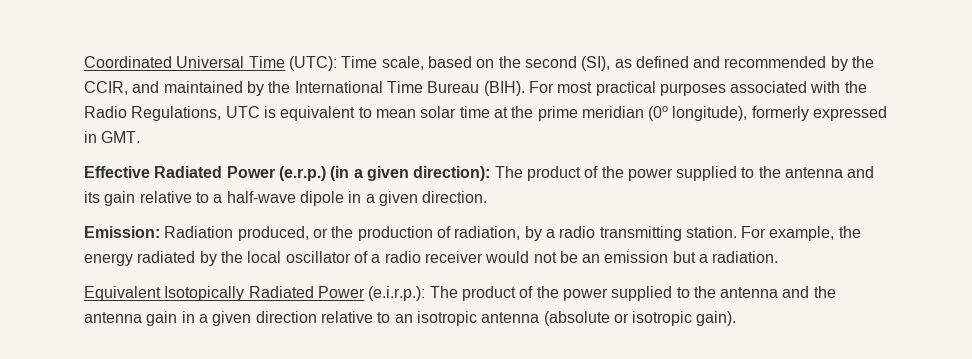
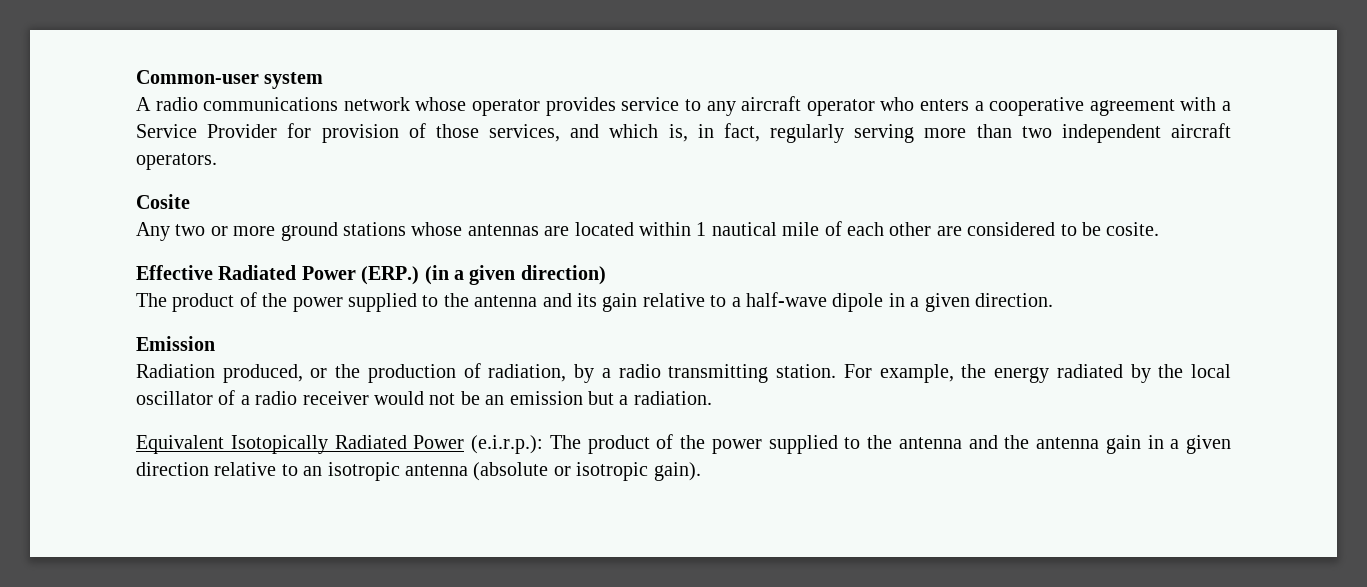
[84,56,875,71] [84,81,867,96] [84,106,888,121] [84,131,141,143] Coordinated Universal Time (UTC): Time scale, based on the second (SI), as defined and recommended by the CCIR, and maintained by the International Time Bureau (BIH). For most practical purposes associated with the Radio Regulations, UTC is equivalent to mean solar time at the prime meridian (0o longitude), formerly expressed in GMT. -> [136,70,324,89] [136,96,1231,116] [136,123,1231,143] [136,153,217,170] [136,194,190,209] [136,221,1160,241] Common-user system // A radio communications network whose operator provides service to any aircraft operator who enters a cooperative agreement with a Service Provider for provision of those services, and which is, in fact, regularly serving more than two independent aircraft operators. // Cosite // Any two or more ground stations whose antennas are located within 1 nautical mile of each other are considered to be cosite.
[278,166,326,181] (e.r.p.) -> [361,266,420,285] (ERP.)
[413,166,491,181] direction): -> [520,265,606,285] direction) //
[84,226,160,238] Emission: -> [136,336,215,351] Emission //

